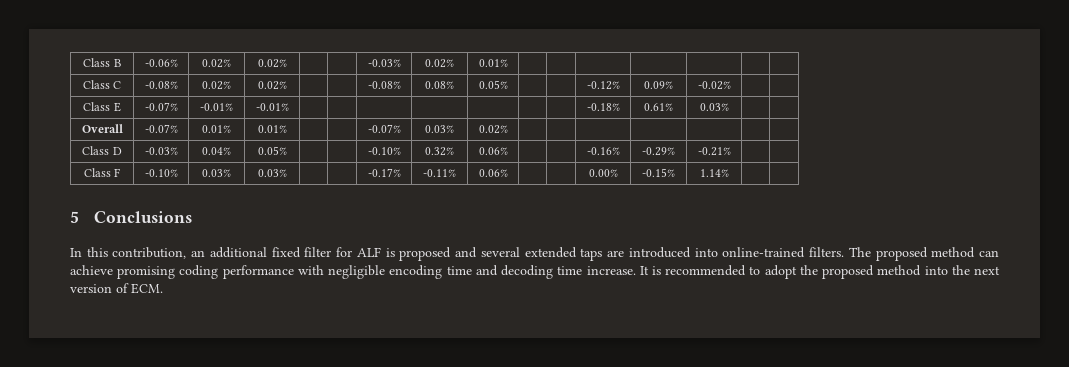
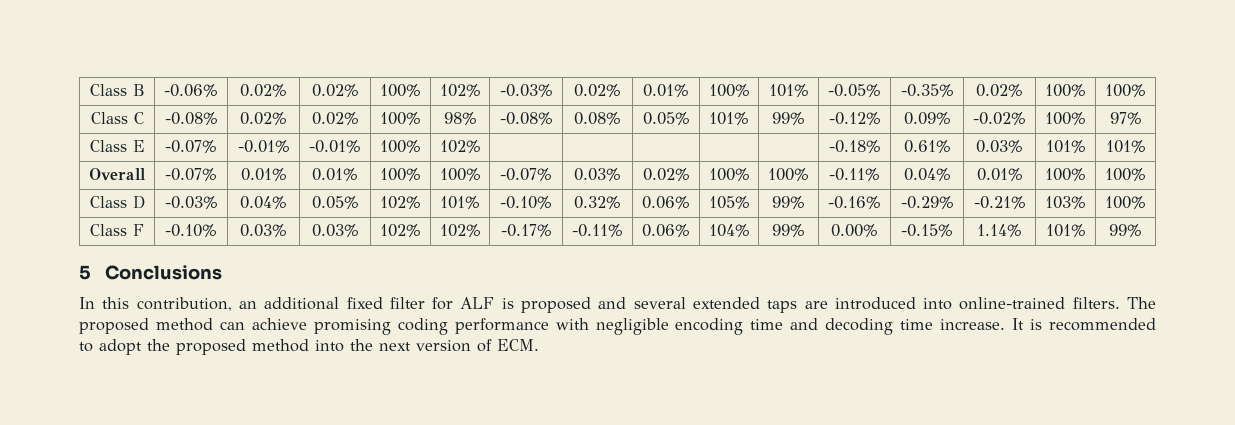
(287, 63) | -> [380,84,421,97] [439,84,481,97] 100% | 102%
(508, 63) | | | | | | -> [708,84,750,97] [768,84,809,97] [828,84,881,97] [900,84,954,97] [976,84,1023,97] [1045,84,1086,97] [1105,84,1146,97] 100% | 101% | -0.05% | -0.35% | 0.02% | 100% | 100%
(287, 85) | -> [380,112,421,125] [443,112,477,125] 100% | 98%
(508, 84) | -> [709,112,749,125] [772,112,805,125] 101% | 99%
(731, 85) | -> [1045,112,1086,125] [1109,112,1142,125] 100% | 97%
(289, 107) | -> [380,140,421,153] [439,140,481,153] 100% | 102%
(729, 107) | -> [1045,140,1086,153] [1105,140,1146,153] 101% | 101%
(287, 129) | -> [380,168,421,181] [439,168,481,181] 100% | 100%
(508, 129) | | | | | | -> [708,168,750,181] [768,168,809,181] [829,168,880,181] [903,168,951,181] [976,168,1023,181] [1045,168,1086,181] [1105,168,1146,181] 100% | 100% | -0.11% | 0.04% | 0.01% | 100% | 100%
(287, 150) | -> [380,196,421,209] [440,196,480,209] 102% | 101%
(508, 151) | -> [708,196,750,209] [772,196,805,209] 105% | 99%
(731, 151) | -> [1045,196,1086,209] [1105,196,1146,209] 103% | 100%
(287, 173) | -> [380,224,421,237] [439,224,481,237] 102% | 102%
(508, 173) | -> [708,224,750,237] [772,224,805,237] 104% | 99%
(729, 173) | -> [1045,224,1086,237] [1109,224,1142,237] 101% | 99%

